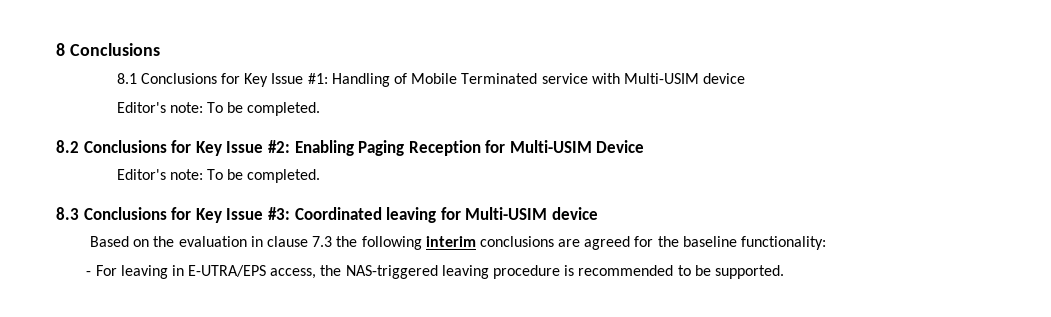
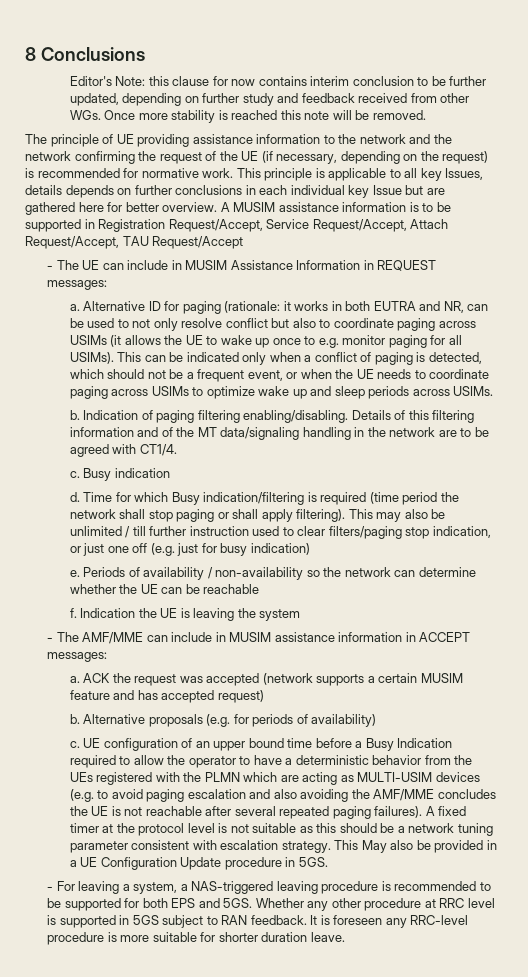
[116,73,746,87] [116,102,321,116] [56,140,645,156] [116,169,321,183] [56,207,598,223] [90,236,827,250] 8.1 Conclusions for Key Issue #1: Handling of Mobile Terminated service with Multi-USIM device // Editor's note: To be completed. // 8.2 Conclusions for Key Issue #2: Enabling Paging Reception for Multi-USIM Device // Editor's note: To be completed. // 8.3 Conclusions for Key Issue #3: Coordinated leaving for Multi-USIM device // Based on the evaluation in clause 7.3 the following interim conclusions are agreed for the baseline functionality: -> [69,76,487,86] [69,93,470,106] [69,110,426,123] [25,134,452,147] [25,151,489,164] [25,168,484,181] [25,185,445,198] [25,202,451,215] [25,219,449,232] [25,236,244,249] [47,260,437,271] [47,280,108,290] [69,301,489,314] [69,318,476,331] [69,335,462,348] [69,352,482,365] [69,369,490,382] [69,386,494,399] [69,410,475,423] [69,427,489,440] [69,444,177,457] [69,468,170,481] [69,492,459,505] [69,509,446,522] [69,526,491,539] [69,543,310,556] [69,567,476,580] [69,584,260,594] [69,608,301,621] [47,632,471,644] [47,652,108,662] [69,673,463,686] [69,690,264,703] [69,714,377,727] [69,738,453,751] [69,755,473,768] [69,772,480,785] [69,789,496,802] [69,806,467,819] [69,823,493,836] [69,840,497,853] [69,857,328,870] Editor's Note: this clause for now contains interim conclusion to be further updated, depending on further study and feedback received from other WGs. Once more stability is reached this note will be removed. // The principle of UE providing assistance information to the network and the network confirming the request of the UE (if necessary, depending on the request) is recommended for normative work. This principle is applicable to all key Issues, details depends on further conclusions in each individual key Issue but are gathered here for better overview. A MUSIM assistance information is to be supported in Registration Request/Accept, Service Request/Accept, Attach Request/Accept, TAU Request/Accept // - The UE can include in MUSIM Assistance Information in REQUEST messages: // a. Alternative ID for paging (rationale: it works in both EUTRA and NR, can be used to not only resolve conflict but also to coordinate paging across USIMs (it allows the UE to wake up once to e.g. monitor paging for all USIMs). This can be indicated only when a conflict of paging is detected, which should not be a frequent event, or when the UE needs to coordinate paging across USIMs to optimize wake up and sleep periods across USIMs. // b. Indication of paging filtering enabling/disabling. Details of this filtering information and of the MT data/signaling handling in the network are to be agreed with CT1/4. // c. Busy indication // d. Time for which Busy indication/filtering is required (time period the network shall stop paging or shall apply filtering). This may also be unlimited / till further instruction used to clear filters/paging stop indication, or just one off (e.g. just for busy indication) // e. Periods of availability / non-availability so the network can determine whether the UE can be reachable // f. Indication the UE is leaving the system // - The AMF/MME can include in MUSIM assistance information in ACCEPT messages: // a. ACK the request was accepted (network supports a certain MUSIM feature and has accepted request) // b. Alternative proposals (e.g. for periods of availability) // c. UE configuration of an upper bound time before a Busy Indication required to allow the operator to have a deterministic behavior from the UEs registered with the PLMN which are acting as MULTI-USIM devices (e.g. to avoid paging escalation and also avoiding the AMF/MME concludes the UE is not reachable after several repeated paging failures). A fixed timer at the protocol level is not suitable as this should be a network tuning parameter consistent with escalation strategy. This May also be provided in a UE Configuration Update procedure in 5GS.
[171,265,342,279] in E-UTRA/EPS access, the -> [122,882,188,894] a system, a
[714,265,784,279] supported. -> [64,898,495,911] [47,915,469,928] [47,932,345,945] supported for both EPS and 5GS. Whether any other procedure at RRC level is supported in 5GS subject to RAN feedback. It is foreseen any RRC-level procedure is more suitable for shorter duration leave.

